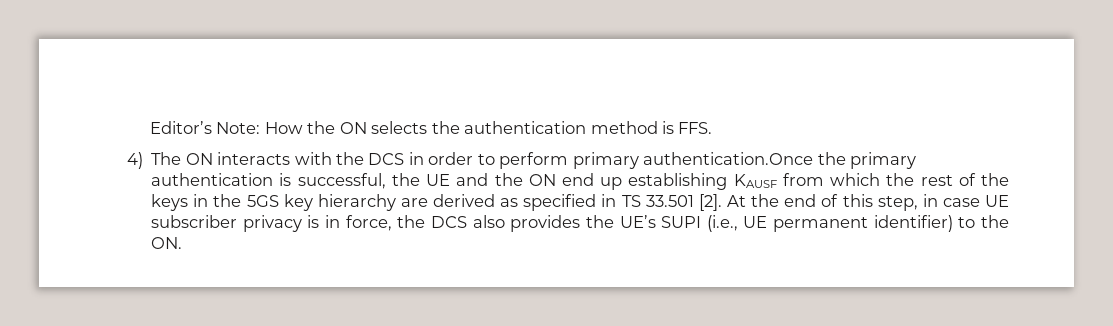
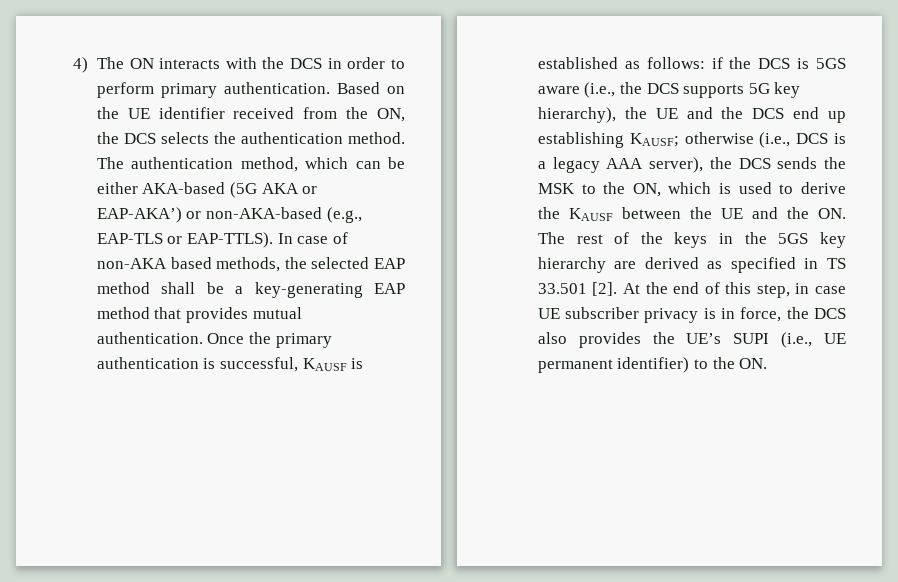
[149,121,713,134] Editor’s Note: How the ON selects the authentication method is FFS. // -> (73, 65) none
[643,152,814,165] authentication.Once -> [223,82,405,94] [96,107,405,122] [96,132,405,144] [96,157,405,172] [96,182,318,198] [96,207,362,223] [96,232,348,248] [96,257,405,272] [96,282,405,298] [96,307,302,323] [96,332,245,344] authentication. Based on the UE identifier received from the ON, the DCS selects the authentication method. The authentication method, which can be either AKA-based (5G AKA or EAP-AKA’) or non-AKA-based (e.g., EAP-TLS or EAP-TTLS). In case of non-AKA based methods, the selected EAP method shall be a key-generating EAP method that provides mutual authentication. Once
[391,173,556,186] the UE and the ON -> [302,358,364,371] [537,57,846,69] [537,82,801,98] [537,107,785,123] KAUSF is established as follows: if the DCS is 5GS aware (i.e., the DCS supports 5G key hierarchy), the UE and the DCS
[733,173,915,188] KAUSF from which the -> [629,132,846,148] [537,157,846,173] [537,182,846,197] [537,207,846,221] [537,232,565,244] KAUSF; otherwise (i.e., DCS is a legacy AAA server), the DCS sends the MSK to the ON, which is used to derive the KAUSF between the UE and the ON. The

